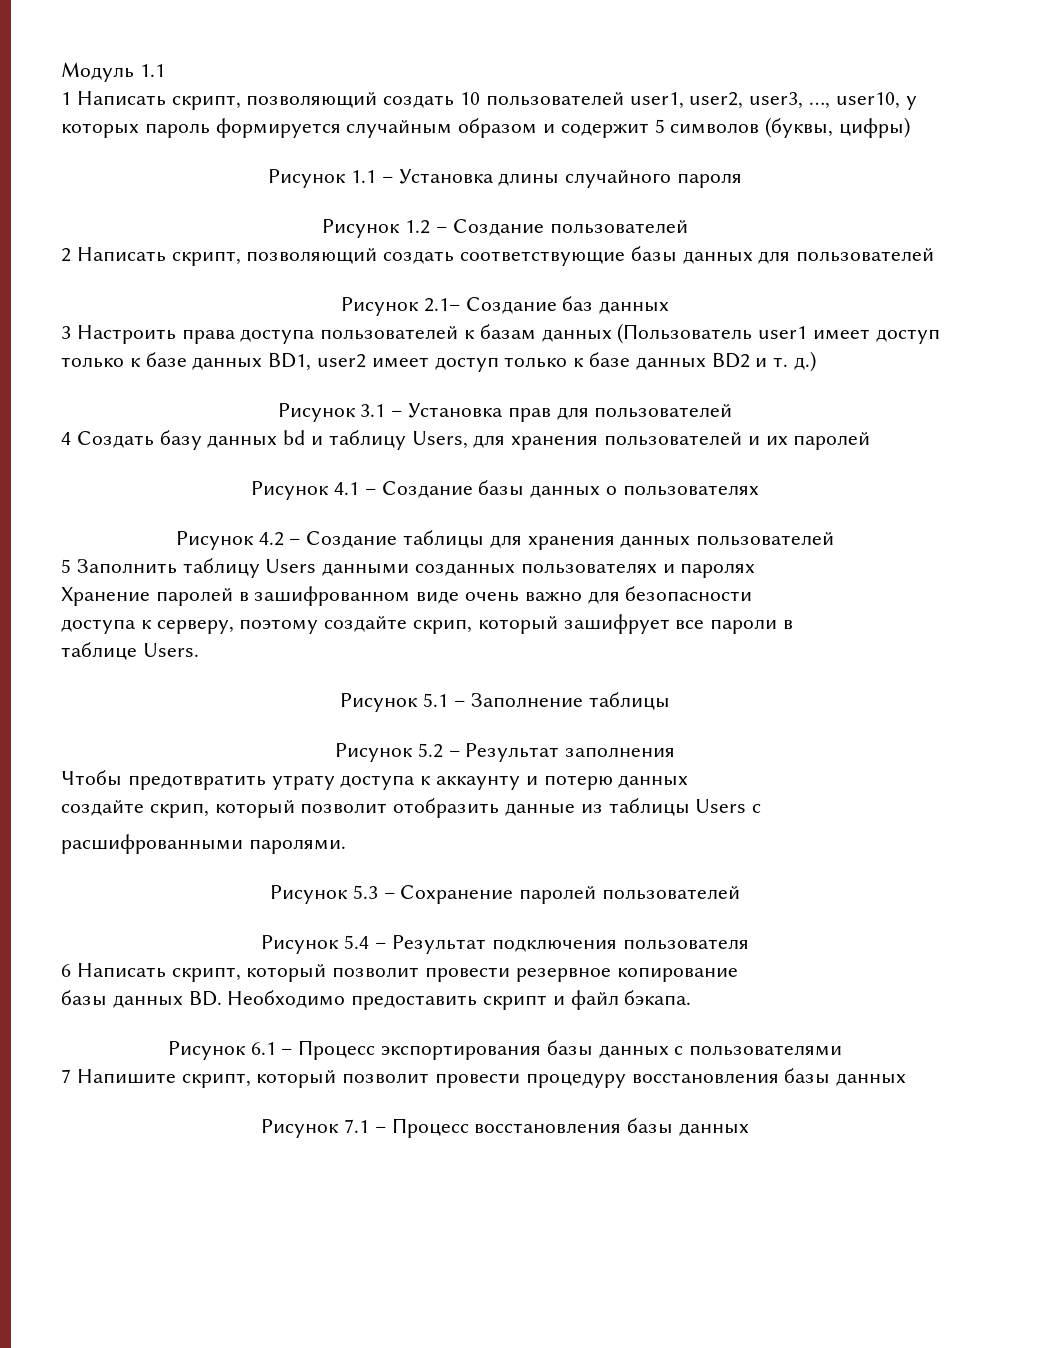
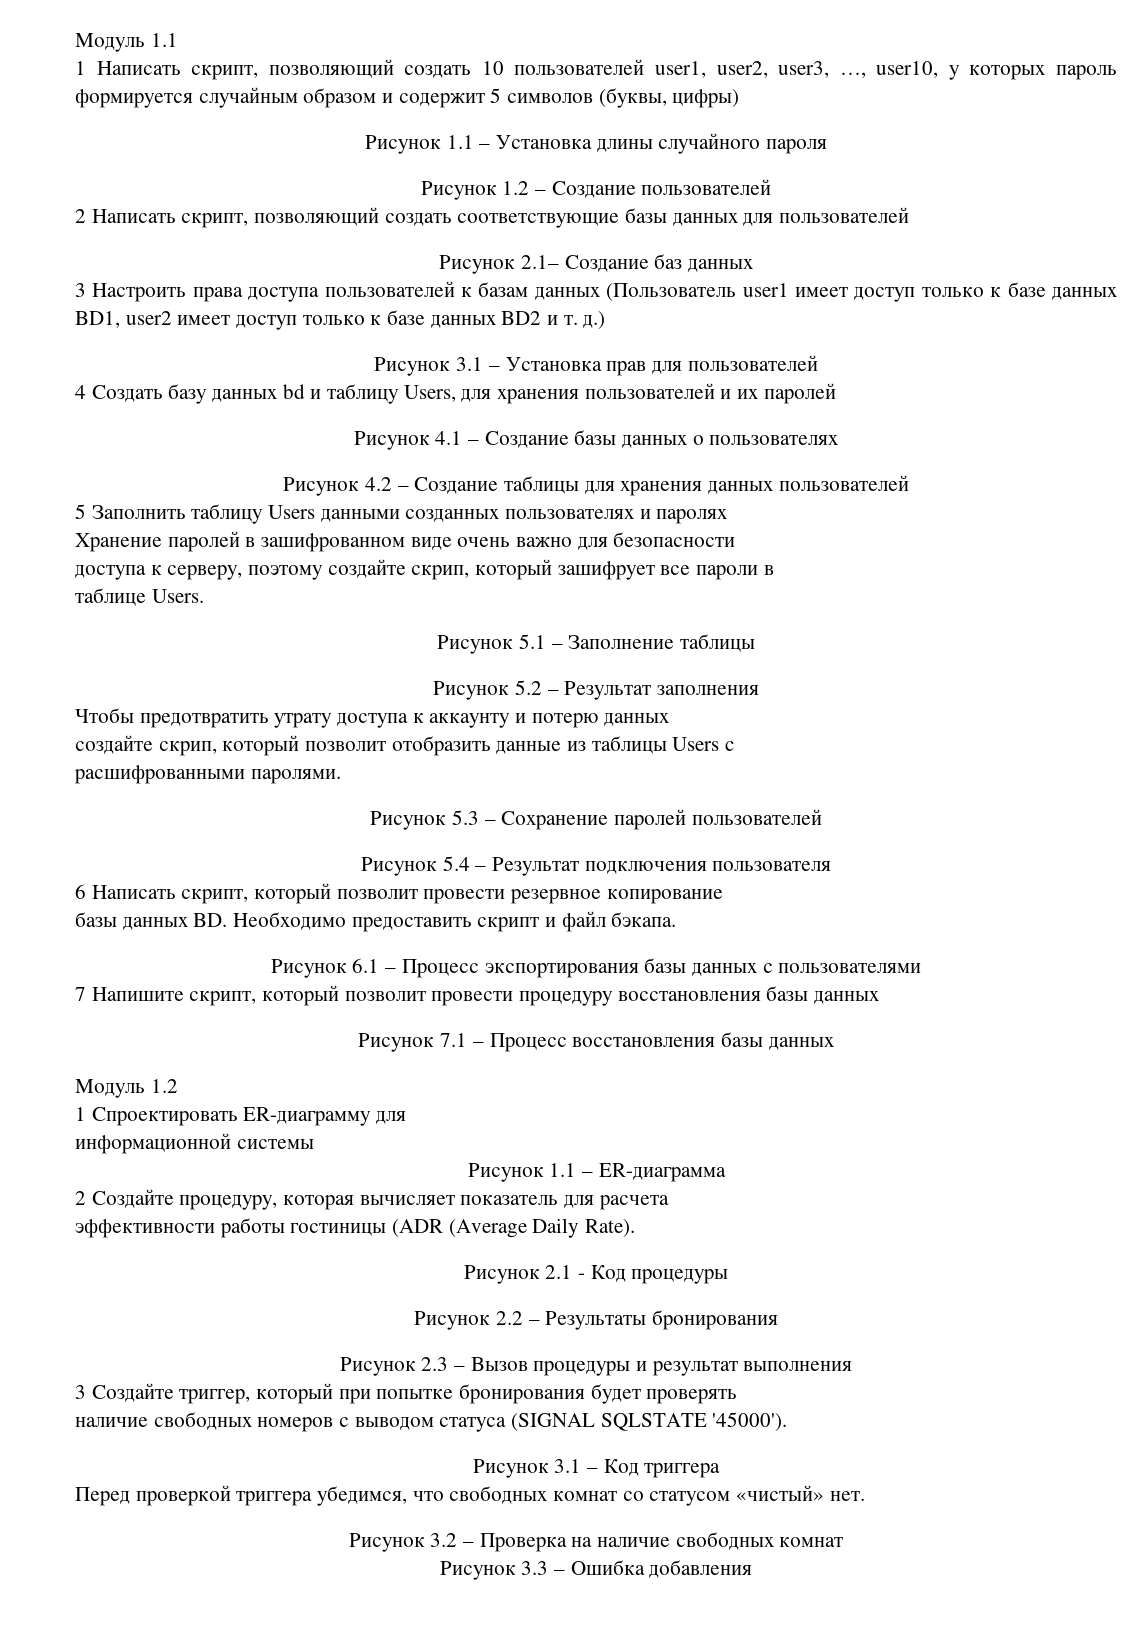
(749, 1129) none -> [75,1079,178,1098] [75,1107,407,1126] [75,1133,314,1154] [467,1163,726,1182] [75,1189,669,1210] [75,1218,636,1238] [463,1265,729,1284] [414,1310,778,1330] [339,1357,853,1376] [75,1383,738,1404] [75,1412,788,1432] [472,1459,721,1478] [75,1485,865,1506] [348,1532,844,1552] [439,1560,753,1580] // Модуль 1.2 // 1 Спроектировать ER-диаграмму для // информационной системы // Рисунок 1.1 – ER-диаграмма // 2 Создайте процедуру, которая вычисляет показатель для расчета // эффективности работы гостиницы (ADR (Average Daily Rate). // Рисунок 2.1 - Код процедуры // Рисунок 2.2 – Результаты бронирования // Рисунок 2.3 – Вызов процедуры и результат выполнения // 3 Создайте триггер, который при попытке бронирования будет проверять // наличие свободных номеров с выводом статуса (SIGNAL SQLSTATE '45000'). // Рисунок 3.1 – Код триггера // Перед проверкой триггера убедимся, что свободных комнат со статусом «чистый» нет. // Рисунок 3.2 – Проверка на наличие свободных комнат // Рисунок 3.3 – Ошибка добавления

